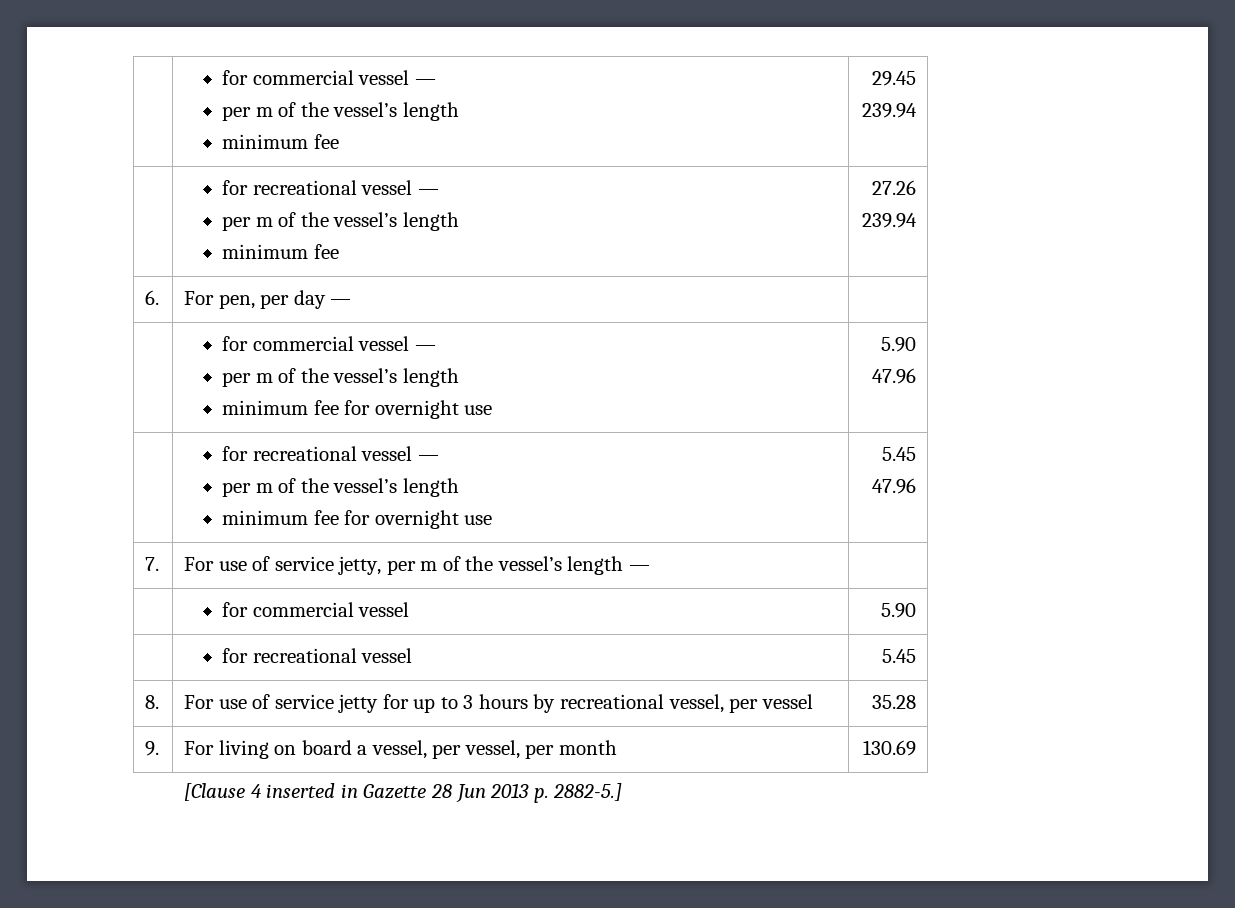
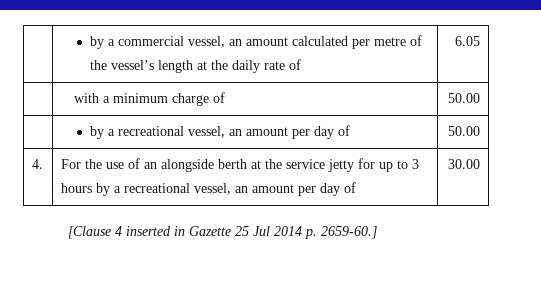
[222,70,436,85] [222,102,459,121] [222,134,339,149] [871,71,916,86] [861,103,917,118] [222,180,439,195] [222,212,459,231] [222,244,339,259] [871,180,916,195] [861,213,917,228] [145,290,160,305] [184,290,352,309] [222,336,436,351] [222,368,459,387] [222,400,493,419] [880,337,916,352] [871,368,916,384] [222,446,439,461] [222,478,459,497] [222,510,493,529] [881,447,916,461] [871,478,916,494] [145,557,160,571] [184,556,650,575] [222,602,410,617] [880,603,916,618] [222,648,413,663] [881,649,916,663] [145,695,160,709] [184,694,271,709] | for commercial vessel — // per m of the vessel’s length // minimum fee | 29.45 // 239.94 // | for recreational vessel — // per m of the vessel’s length // minimum fee | 27.26 // 239.94 // 6. | For pen, per day — | // | for commercial vessel — // per m of the vessel’s length // minimum fee for overnight use | 5.90 // 47.96 // | for recreational vessel — // per m of the vessel’s length // minimum fee for overnight use | 5.45 // 47.96 // 7. | For use of service jetty, per m of the vessel’s length — | // | for commercial vessel | 5.90 // | for recreational vessel | 5.45 // 8. | For use of -> [89,35,422,49] [89,59,301,73] [455,36,481,46] [74,92,226,106] [448,93,481,103] [89,125,350,139] [448,126,481,136] [31,159,43,169] [60,158,282,172] | by a commercial vessel, an amount calculated per metre of the vessel’s length at the daily rate of | 6.05 // | with a minimum charge of | 50.00 // | by a recreational vessel, an amount per day of | 50.00 // 4. | For the use of an alongside berth at the
[559,694,813,713] [871,695,916,709] [145,741,160,756] [184,740,617,759] [862,740,916,756] recreational vessel, per vessel | 35.28 // 9. | For living on board a vessel, per vessel, per month | 130.69 -> [113,182,356,196] [448,159,481,169] a recreational vessel, an amount per day of | 30.00
[431,783,623,803] 28 Jun 2013 p. 2882-5.] -> [235,226,378,239] 25 Jul 2014 p. 2659-60.]

